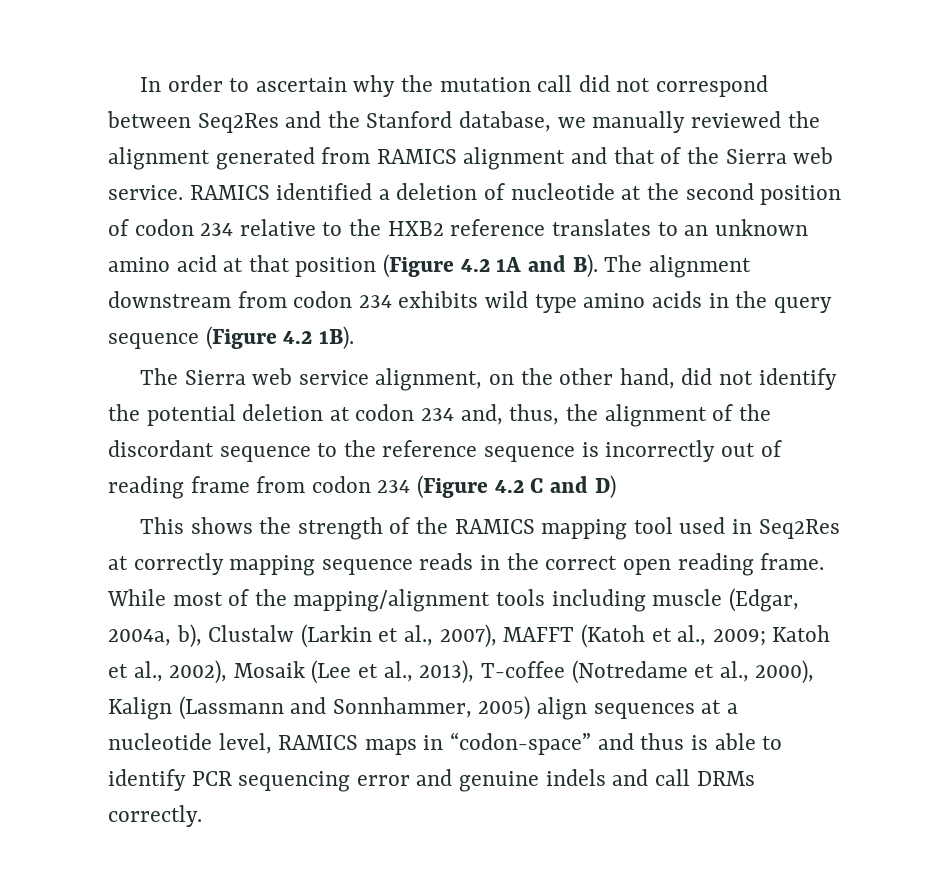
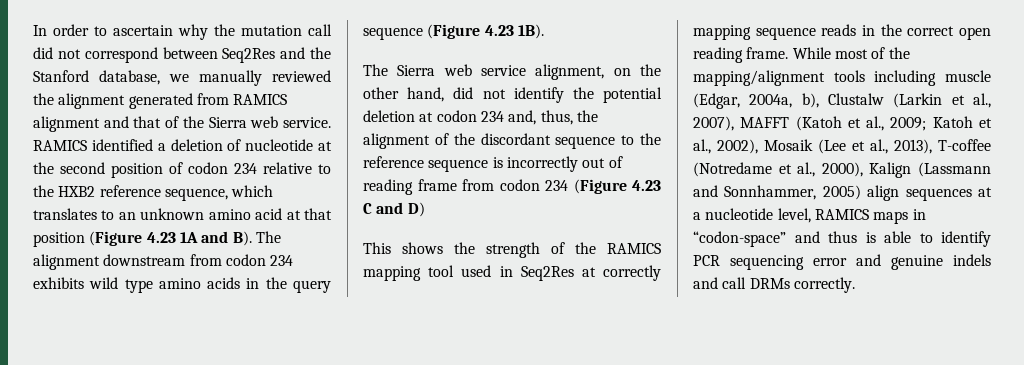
(546, 227) none -> [164,185,274,201] sequence, which
[460,259,490,272] 4.2 -> [146,232,176,243] 4.23
[283,331,313,344] 4.2 -> [484,25,514,36] 4.23
[494,480,524,493] 4.2 -> [632,180,661,191] 4.23

